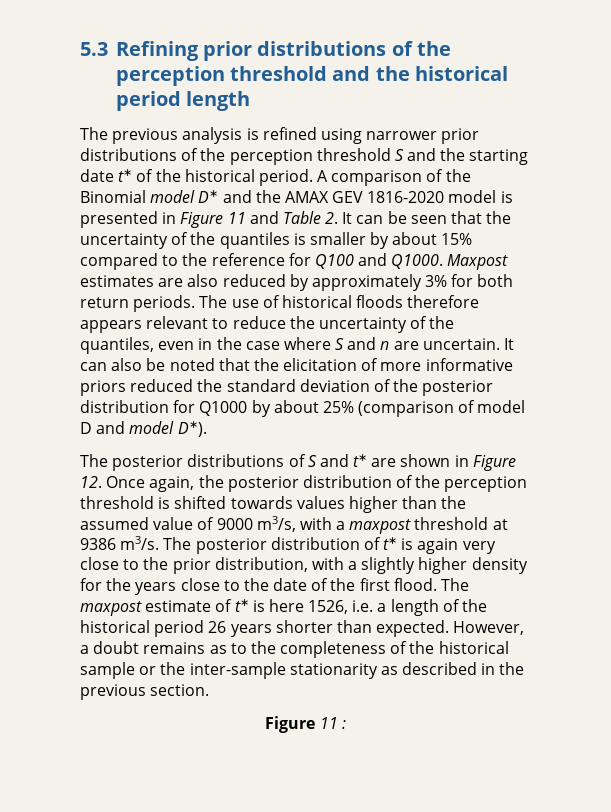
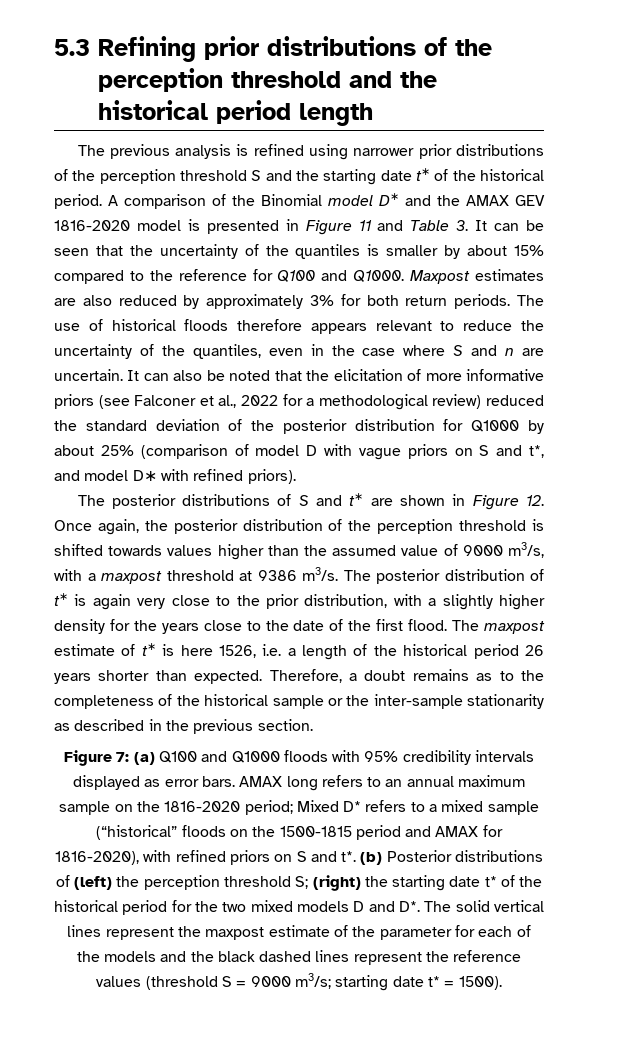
[325,212,339,224] 2. -> [456,220,469,231] 3.
(126, 388) none -> [98,394,482,410] (see Falconer et al., 2022 for a methodological review)
[96,421,207,437] and model D∗). -> [324,444,544,460] [54,469,296,484] with vague priors on S and t*, and model D∗ with refined priors).
[453,621,525,635] However, -> [269,669,342,683] Therefore,
[319,717,346,729] 11 : -> [116,750,535,765] [72,775,526,791] [59,800,539,815] [96,825,503,840] [54,850,544,865] [55,875,543,891] [54,900,544,915] [67,925,531,940] [76,950,522,965] [96,973,502,991] 7: (a) Q100 and Q1000 floods with 95% credibility intervals displayed as error bars. AMAX long refers to an annual maximum sample on the 1816-2020 period; Mixed D* refers to a mixed sample (“historical” floods on the 1500-1815 period and AMAX for 1816-2020), with refined priors on S and t*. (b) Posterior distributions of (left) the perception threshold S; (right) the starting date t* of the historical period for the two mixed models D and D*. The solid vertical lines represent the maxpost estimate of the parameter for each of the models and the black dashed lines represent the reference values (threshold S = 9000 m3/s; starting date t* = 1500).

